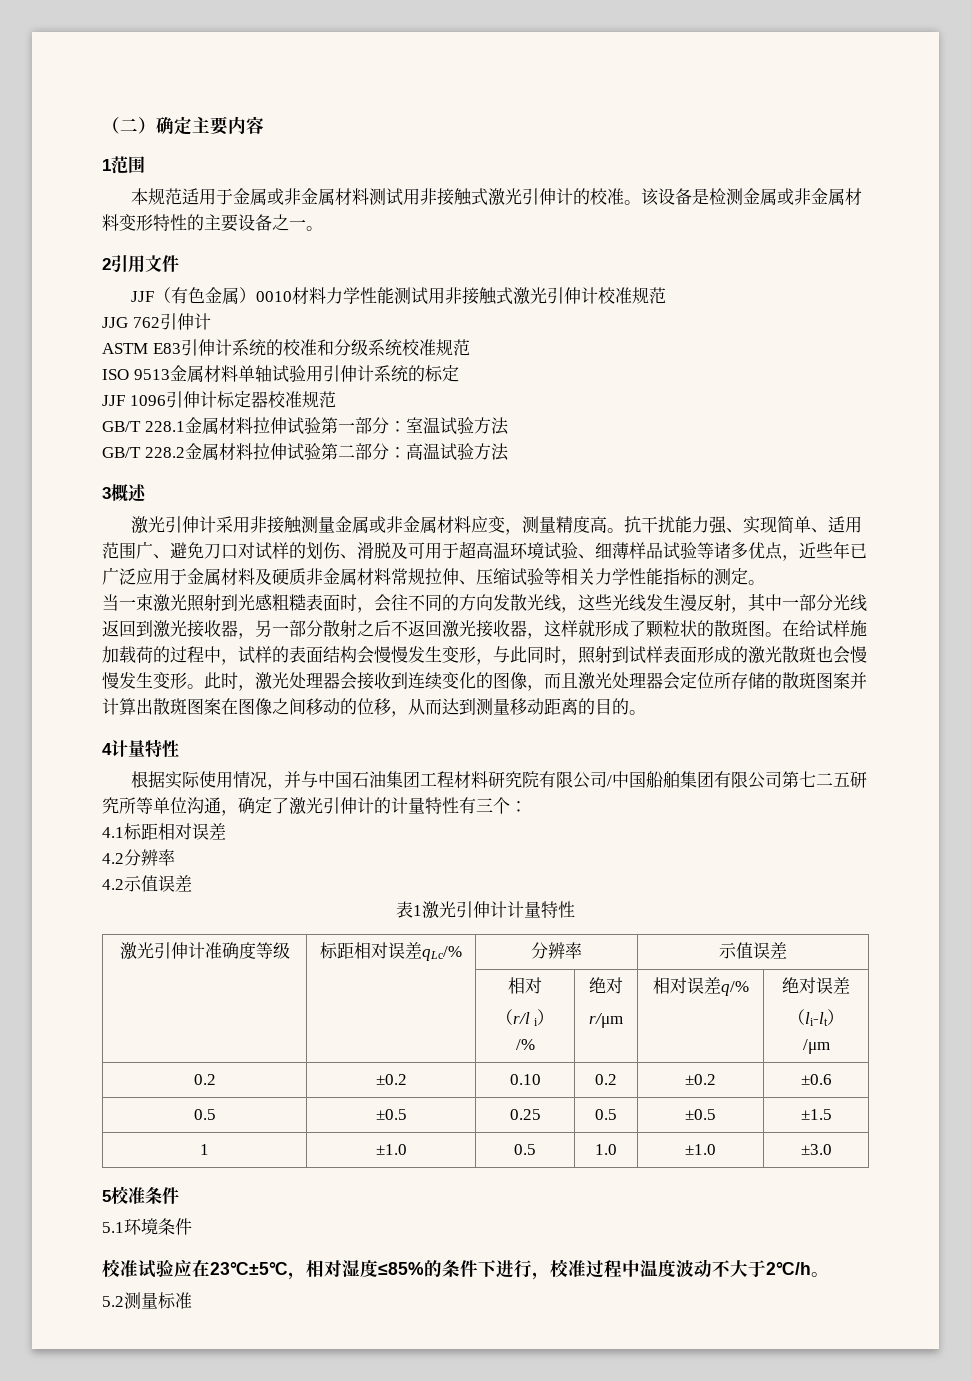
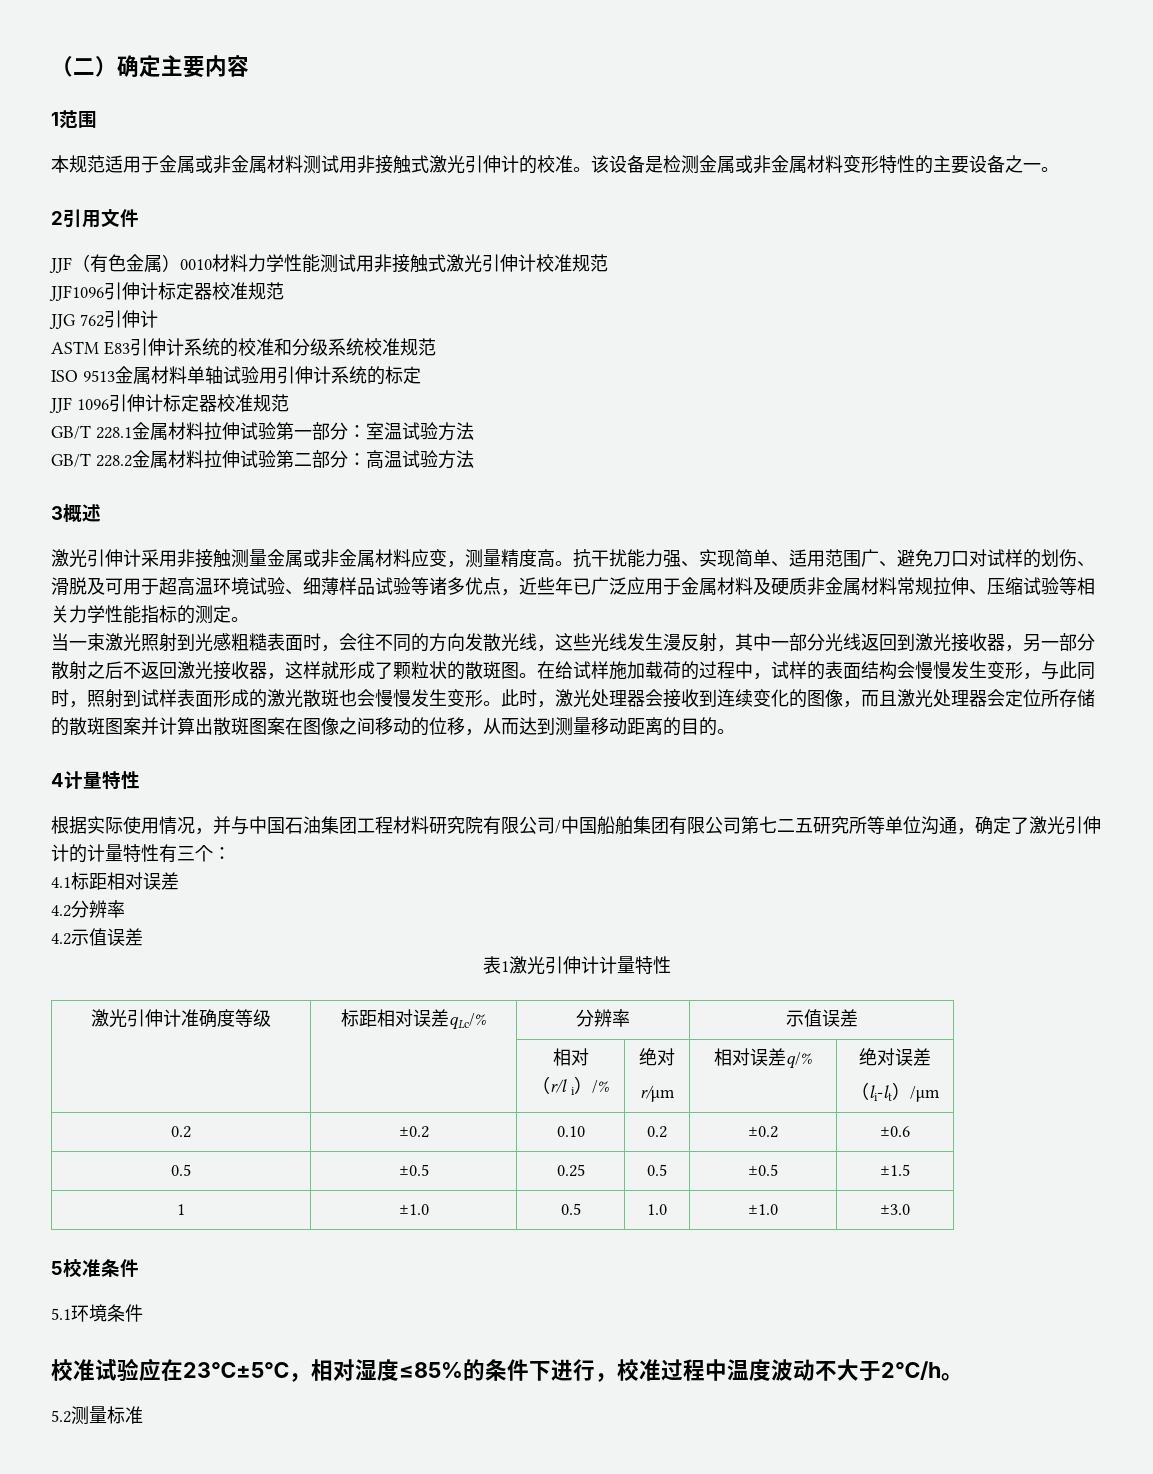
(667, 295) none -> [49,282,284,301] // JJF1096引伸计标定器校准规范

